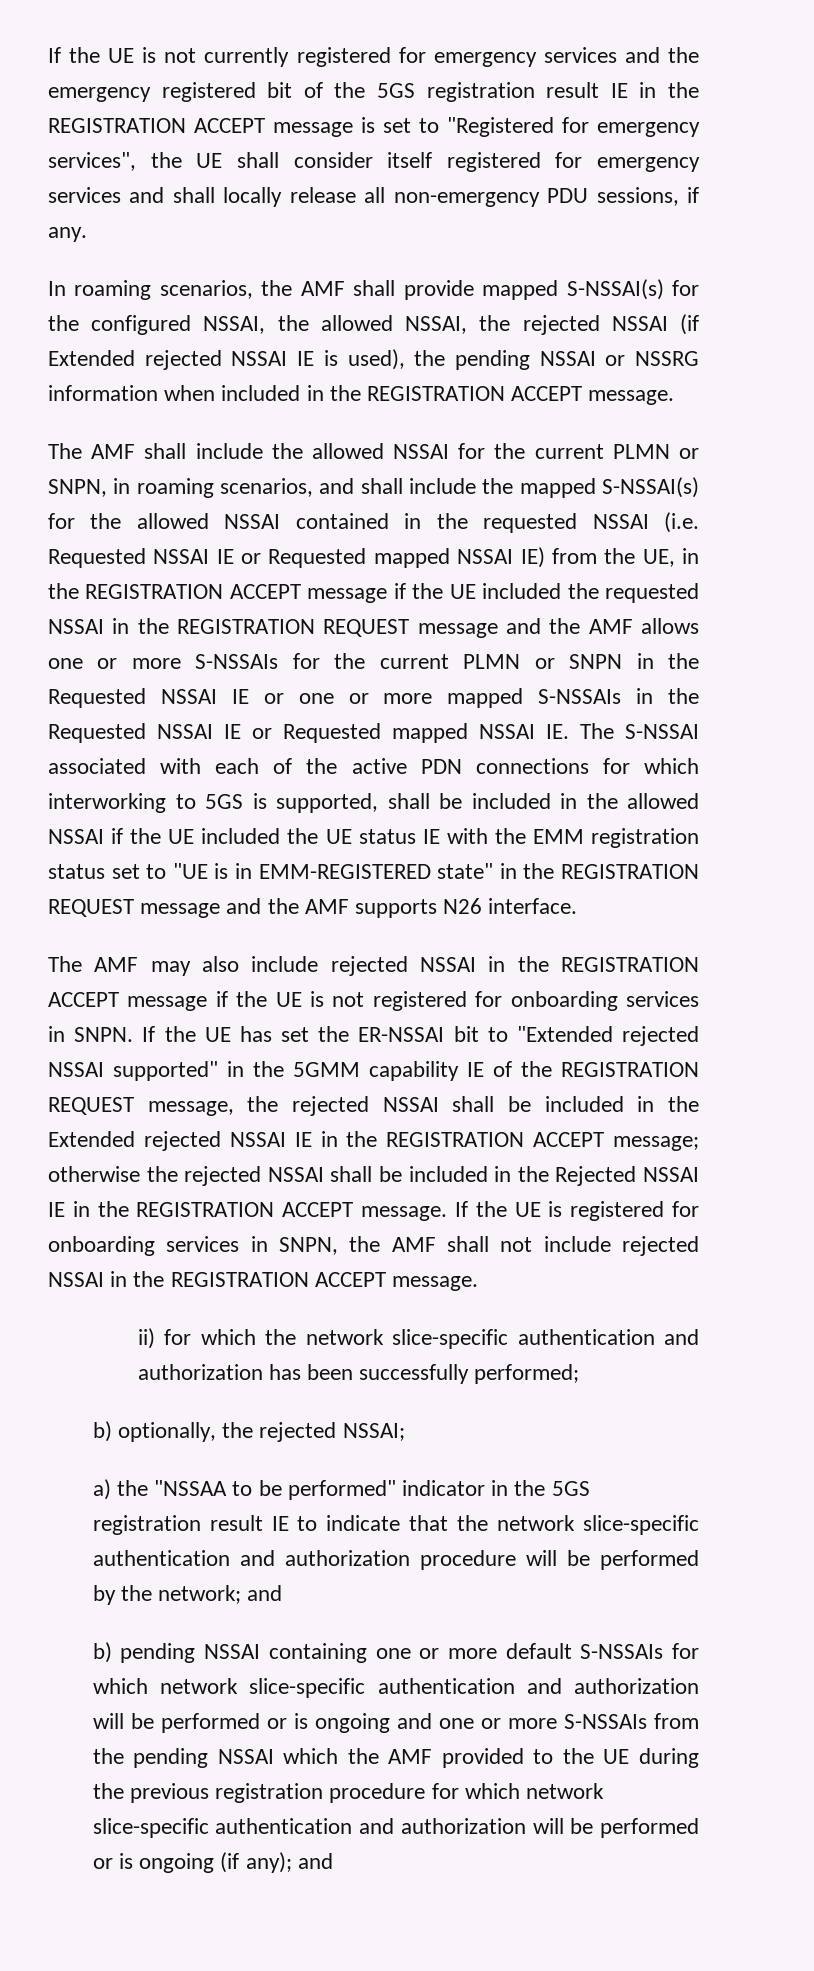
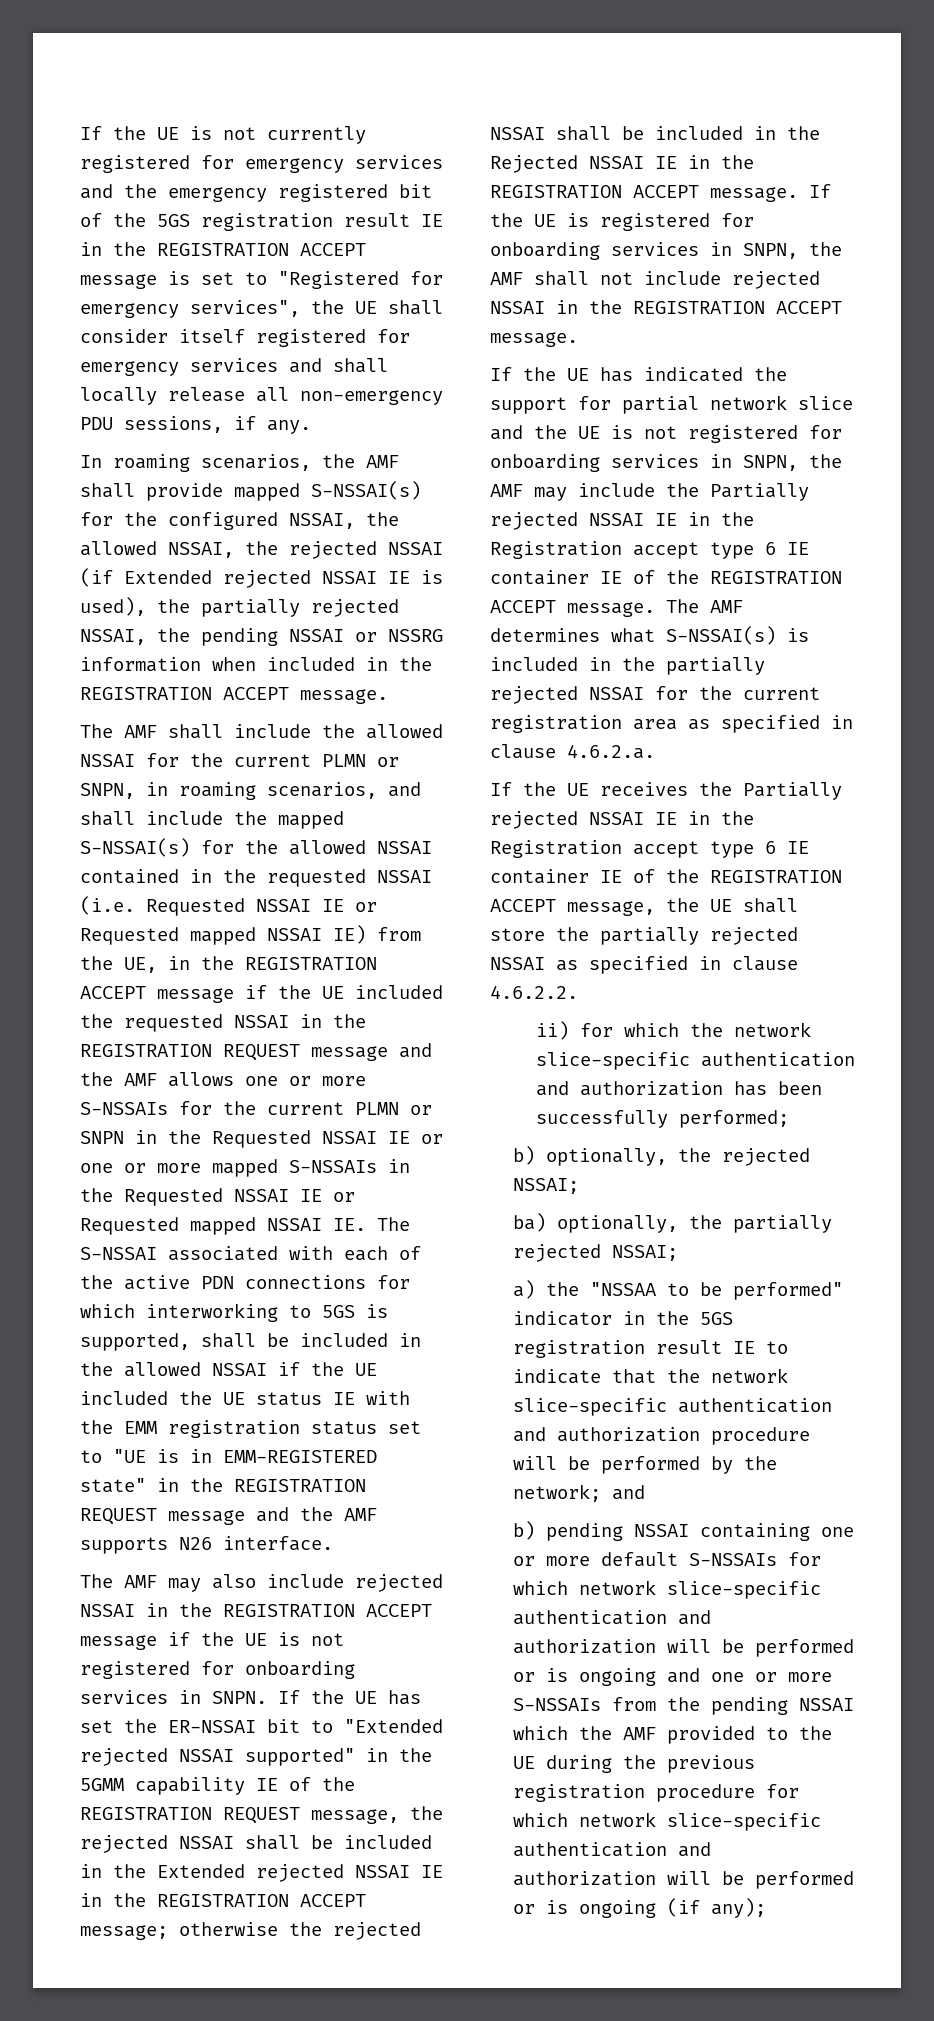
(446, 358) none -> [201,599,399,617] [80,628,190,645] partially rejected NSSAI, the
(479, 1283) none -> [490,367,787,382] [490,395,853,414] [490,425,842,443] [490,454,842,472] [490,483,809,501] [490,512,754,530] [490,541,809,559] [490,570,842,585] [490,599,743,617] [490,626,809,645] [490,657,765,675] [490,686,820,704] [490,715,853,733] [490,744,655,759] [490,782,842,800] [490,811,754,829] [490,840,809,858] [490,869,842,884] [490,898,798,916] [490,927,798,945] [490,956,798,974] [490,985,578,999] // If the UE has indicated the support for partial network slice and the UE is not registered for onboarding services in SNPN, the AMF may include the Partially rejected NSSAI IE in the Registration accept type 6 IE container IE of the REGISTRATION ACCEPT message. The AMF determines what S-NSSAI(s) is included in the partially rejected NSSAI for the current registration area as specified in clause 4.6.2.a. // If the UE receives the Partially rejected NSSAI IE in the Registration accept type 6 IE container IE of the REGISTRATION ACCEPT message, the UE shall store the partially rejected NSSAI as specified in clause 4.6.2.2.
(405, 1432) none -> [512,1213,832,1233] [512,1244,678,1262] // ba) optionally, the partially rejected NSSAI;
[297,1853,333,1869] and -> (766, 1908) none

